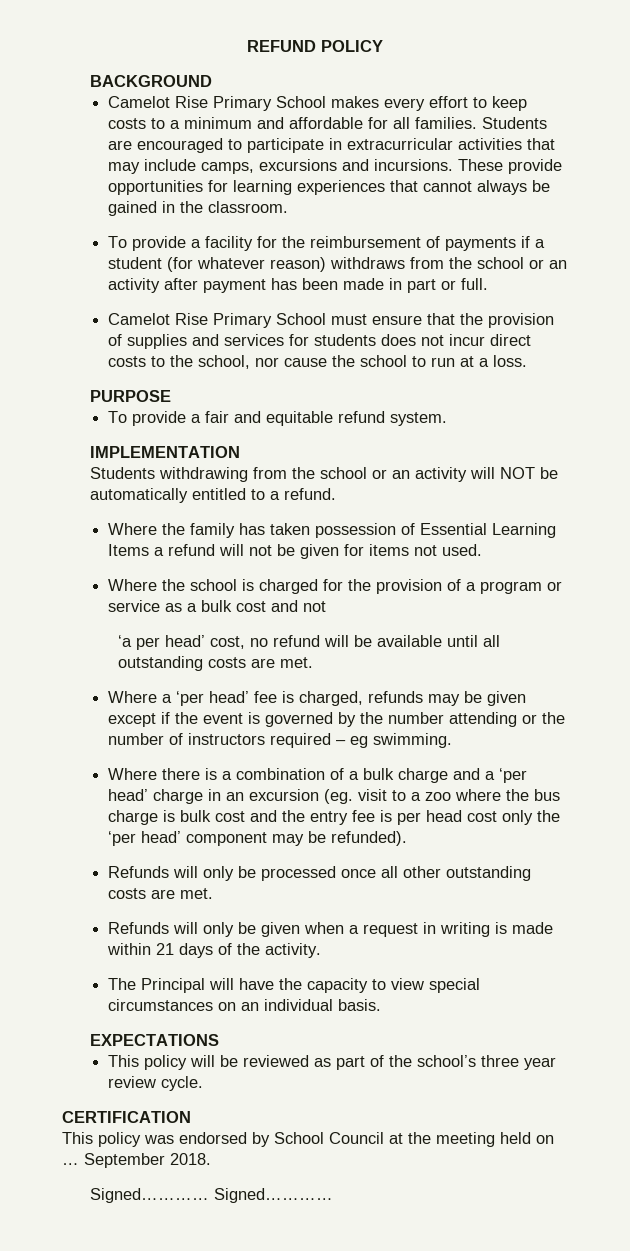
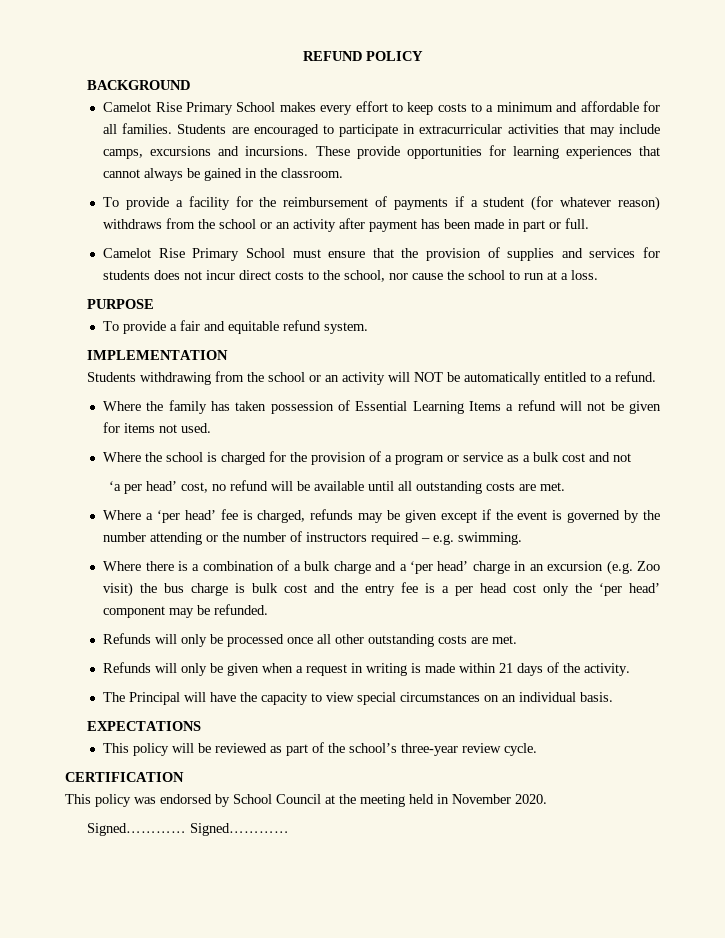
[350,736,369,748] eg -> [433,534,455,545] e.g.
[324,789,502,804] (eg. visit to a zoo where -> [606,560,661,575] [103,582,134,597] (e.g. Zoo visit)
(393, 816) none -> [442,586,450,593] a
[331,831,408,846] refunded). -> [214,604,269,615] refunded.
[481,1055,557,1070] three year -> [401,743,459,756] three-year
[536,1135,554,1144] [62,1153,211,1168] on … September 2018. -> [437,794,547,804] in November 2020.

